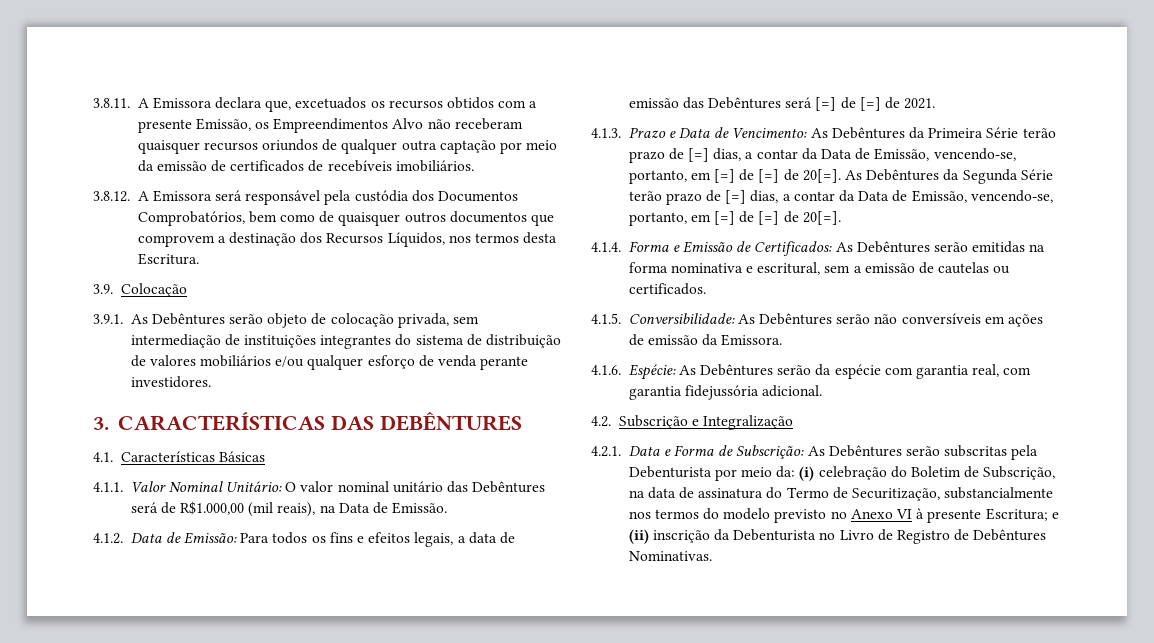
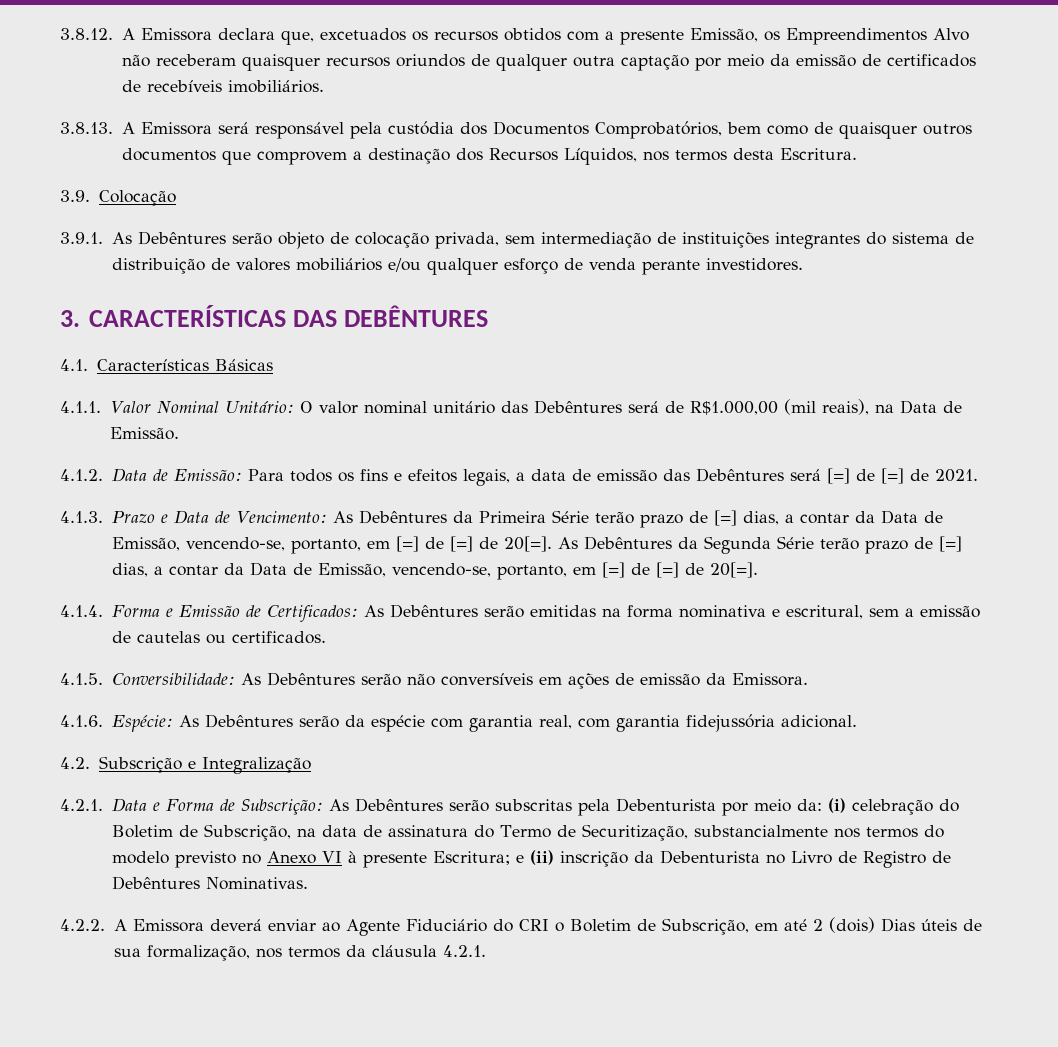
[93,98,130,108] 3.8.11. -> [60,28,113,40] 3.8.12.
[93,191,130,202] 3.8.12. -> [60,122,113,134] 3.8.13.
(712, 556) none -> [60,917,982,936] [113,945,486,961] // 4.2.2. A Emissora deverá enviar ao Agente Fiduciário do CRI o Boletim de Subscrição, em até 2 (dois) Dias úteis de sua formalização, nos termos da cláusula 4.2.1.

